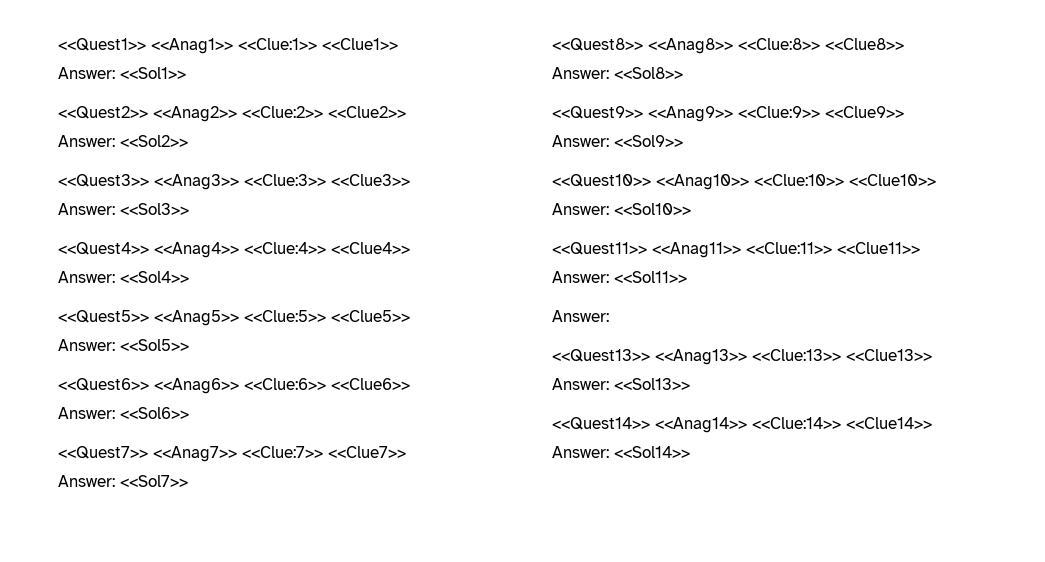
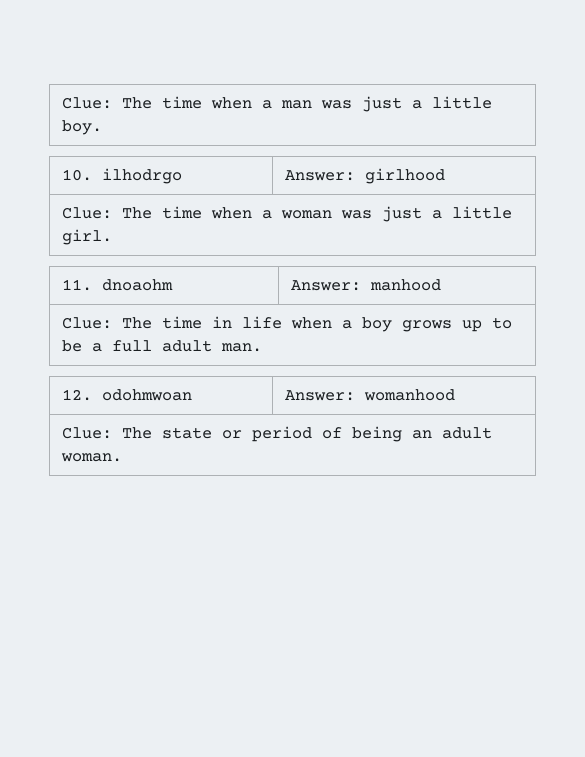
[58,38,398,54] [58,67,186,79] [58,106,406,122] [58,135,188,147] [58,174,410,190] [58,203,189,215] [58,242,410,258] [58,271,189,283] [58,310,410,326] [58,339,189,351] [58,378,410,394] [58,407,189,419] [58,446,406,462] [58,475,188,487] [552,38,904,54] [552,67,683,79] [552,106,904,122] [552,135,683,147] [552,174,936,190] [552,203,691,215] [552,242,920,258] [552,271,687,283] [552,310,609,322] [552,349,932,365] [552,378,690,390] [552,417,932,433] [552,446,690,458] <<Quest1>> <<Anag1>> <<Clue:1>> <<Clue1>> // Answer: <<Sol1>> // <<Quest2>> <<Anag2>> <<Clue:2>> <<Clue2>> // Answer: <<Sol2>> // <<Quest3>> <<Anag3>> <<Clue:3>> <<Clue3>> // Answer: <<Sol3>> // <<Quest4>> <<Anag4>> <<Clue:4>> <<Clue4>> // Answer: <<Sol4>> // <<Quest5>> <<Anag5>> <<Clue:5>> <<Clue5>> // Answer: <<Sol5>> // <<Quest6>> <<Anag6>> <<Clue:6>> <<Clue6>> // Answer: <<Sol6>> // <<Quest7>> <<Anag7>> <<Clue:7>> <<Clue7>> // Answer: <<Sol7>> // <<Quest8>> <<Anag8>> <<Clue:8>> <<Clue8>> // Answer: <<Sol8>> // <<Quest9>> <<Anag9>> <<Clue:9>> <<Clue9>> // Answer: <<Sol9>> // <<Quest10>> <<Anag10>> <<Clue:10>> <<Clue10>> // Answer: <<Sol10>> // <<Quest11>> <<Anag11>> <<Clue:11>> <<Clue11>> // Answer: <<Sol11>> // Answer: // <<Quest13>> <<Anag13>> <<Clue:13>> <<Clue13>> // Answer: <<Sol13>> // <<Quest14>> <<Anag14>> <<Clue:14>> <<Clue14>> // Answer: <<Sol14>> -> [62,96,493,112] [62,120,103,135] [62,168,183,184] [285,168,446,184] [62,206,513,222] [62,229,113,245] [62,279,174,291] [291,279,442,291] [62,316,513,332] [62,340,263,352] [62,389,193,401] [285,389,456,401] [62,426,493,442] [61,453,123,462] Clue: The time when a man was just a little boy. // 10. ilhodrgo | Answer: girlhood // Clue: The time when a woman was just a little girl. // 11. dnoaohm | Answer: manhood // Clue: The time in life when a boy grows up to be a full adult man. // 12. odohmwoan | Answer: womanhood // Clue: The state or period of being an adult woman.

